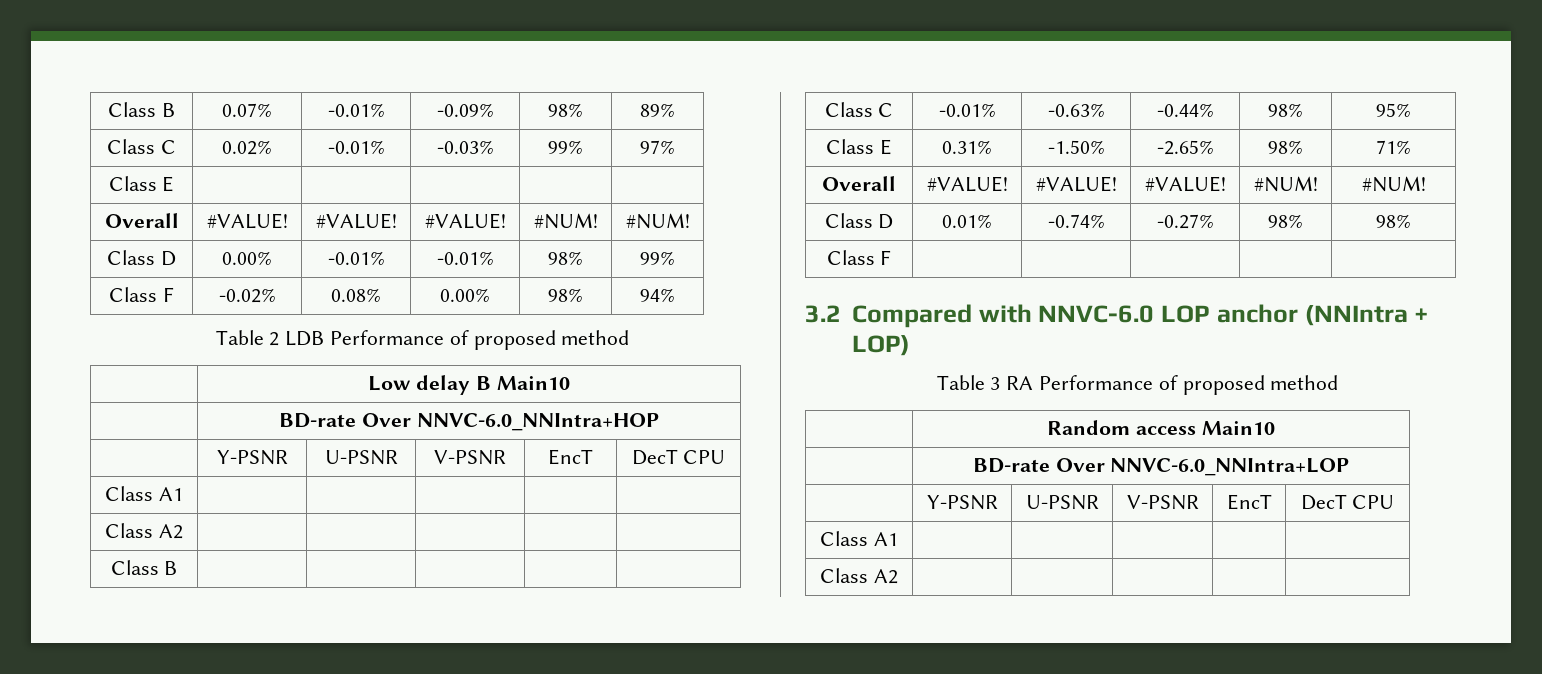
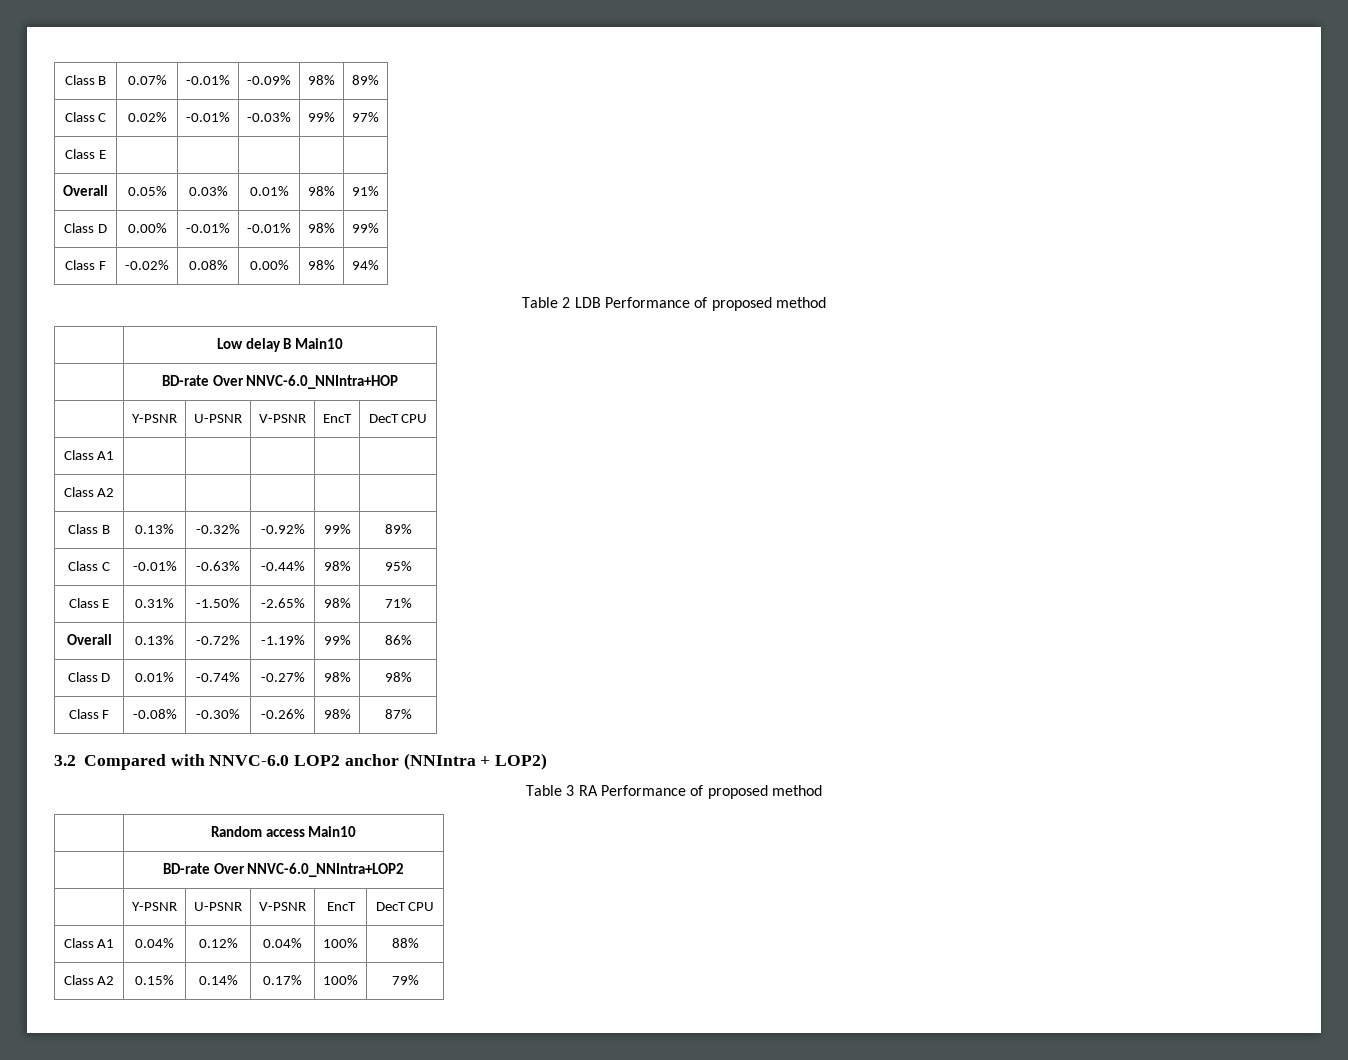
[206,213,288,229] [315,213,397,229] [424,213,506,229] [533,213,598,229] [625,213,690,229] #VALUE! | #VALUE! | #VALUE! | #NUM! | #NUM! -> [127,186,167,196] [188,186,228,196] [249,186,289,196] [308,186,335,196] [352,186,379,196] 0.05% | 0.03% | 0.01% | 98% | 91%
(178, 568) | | | | -> [135,524,174,534] [196,524,240,534] [260,524,305,534] [323,524,351,534] [384,524,412,534] 0.13% | -0.32% | -0.92% | 99% | 89%
[926,176,1008,192] [1035,176,1117,192] [1144,176,1226,192] [1253,176,1318,192] [1361,176,1426,192] #VALUE! | #VALUE! | #VALUE! | #NUM! | #NUM! -> [135,635,174,645] [196,635,240,645] [260,635,305,645] [323,635,351,645] [384,635,412,645] 0.13% | -0.72% | -1.19% | 99% | 86%
(892, 257) | | | | -> [132,709,177,719] [196,709,240,719] [260,709,305,719] [323,709,351,719] [384,709,412,719] -0.08% | -0.30% | -0.26% | 98% | 87%
[1161,305,1210,323] LOP -> [294,755,341,766] LOP2
[851,335,910,356] LOP) -> [495,753,548,770] LOP2)
[1110,458,1350,476] [926,495,998,510] [1025,495,1099,510] [1126,495,1199,510] [1226,494,1272,510] [1300,494,1395,510] [820,531,898,546] [820,568,898,584] NNVC-6.0_NNIntra+LOP // | Y-PSNR | U-PSNR | V-PSNR | EncT | DecT CPU // Class A1 | | | | | // Class A2 | | | | | -> [247,863,405,877] [132,902,177,911] [194,902,242,911] [259,902,306,911] [326,902,356,911] [375,902,435,911] [63,938,115,948] [135,938,174,948] [198,938,238,948] [263,938,302,948] [323,938,358,948] [391,938,419,948] [63,975,115,985] [135,975,174,985] [198,975,238,985] [263,975,302,985] [323,975,358,985] [391,975,419,985] NNVC-6.0_NNIntra+LOP2 // | Y-PSNR | U-PSNR | V-PSNR | EncT | DecT CPU // Class A1 | 0.04% | 0.12% | 0.04% | 100% | 88% // Class A2 | 0.15% | 0.14% | 0.17% | 100% | 79%

